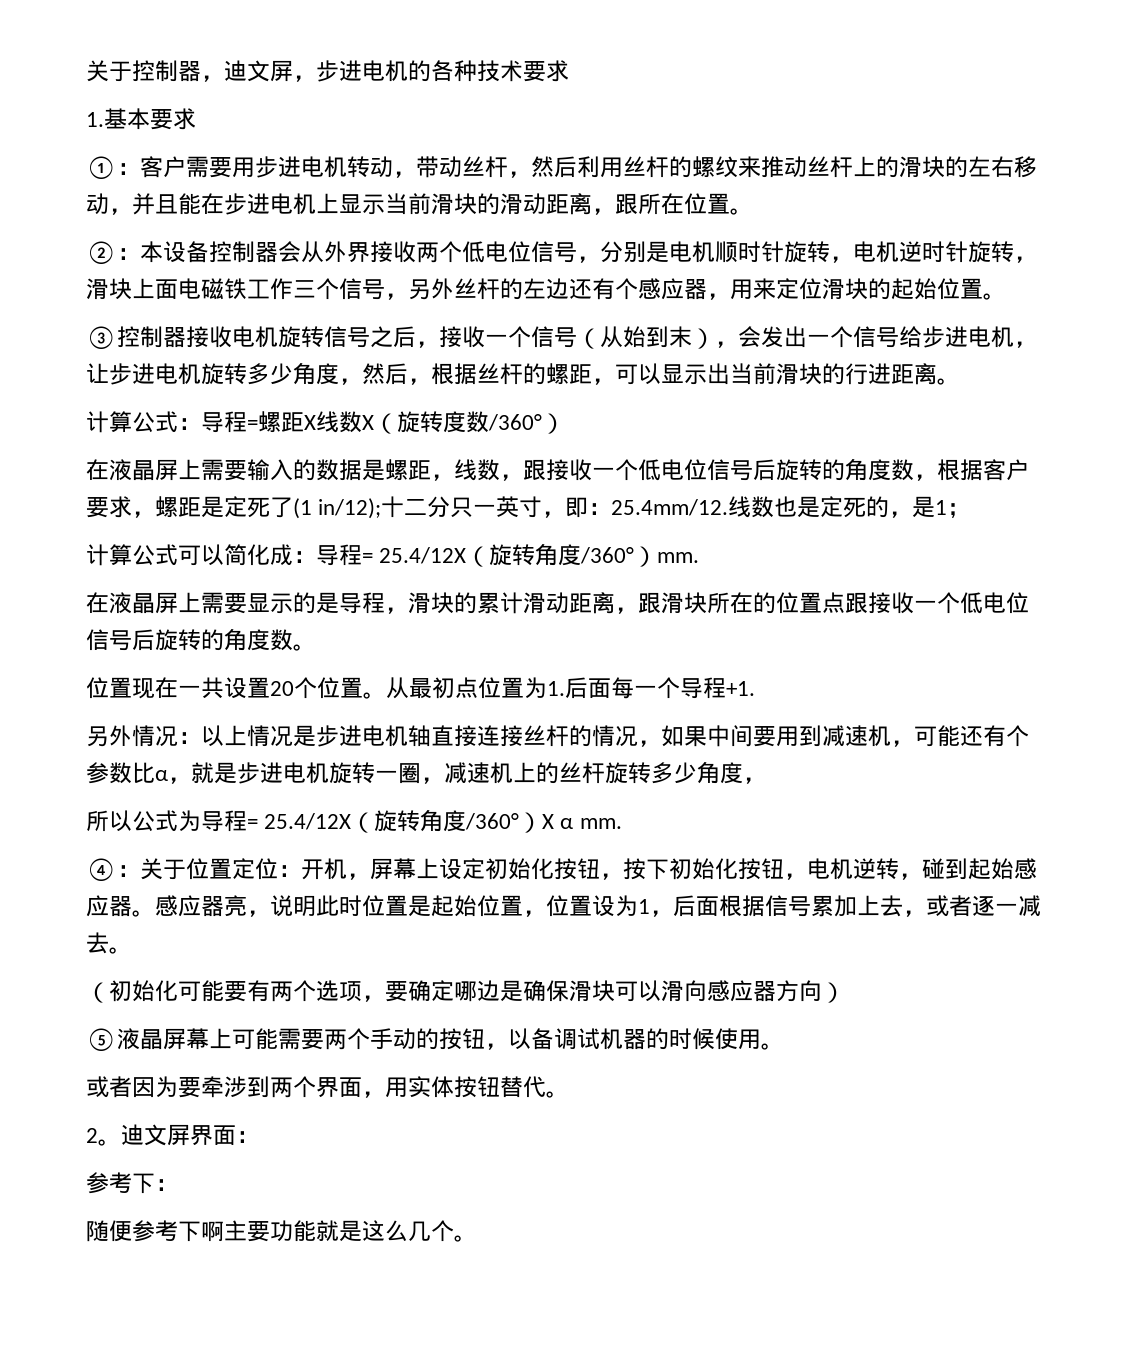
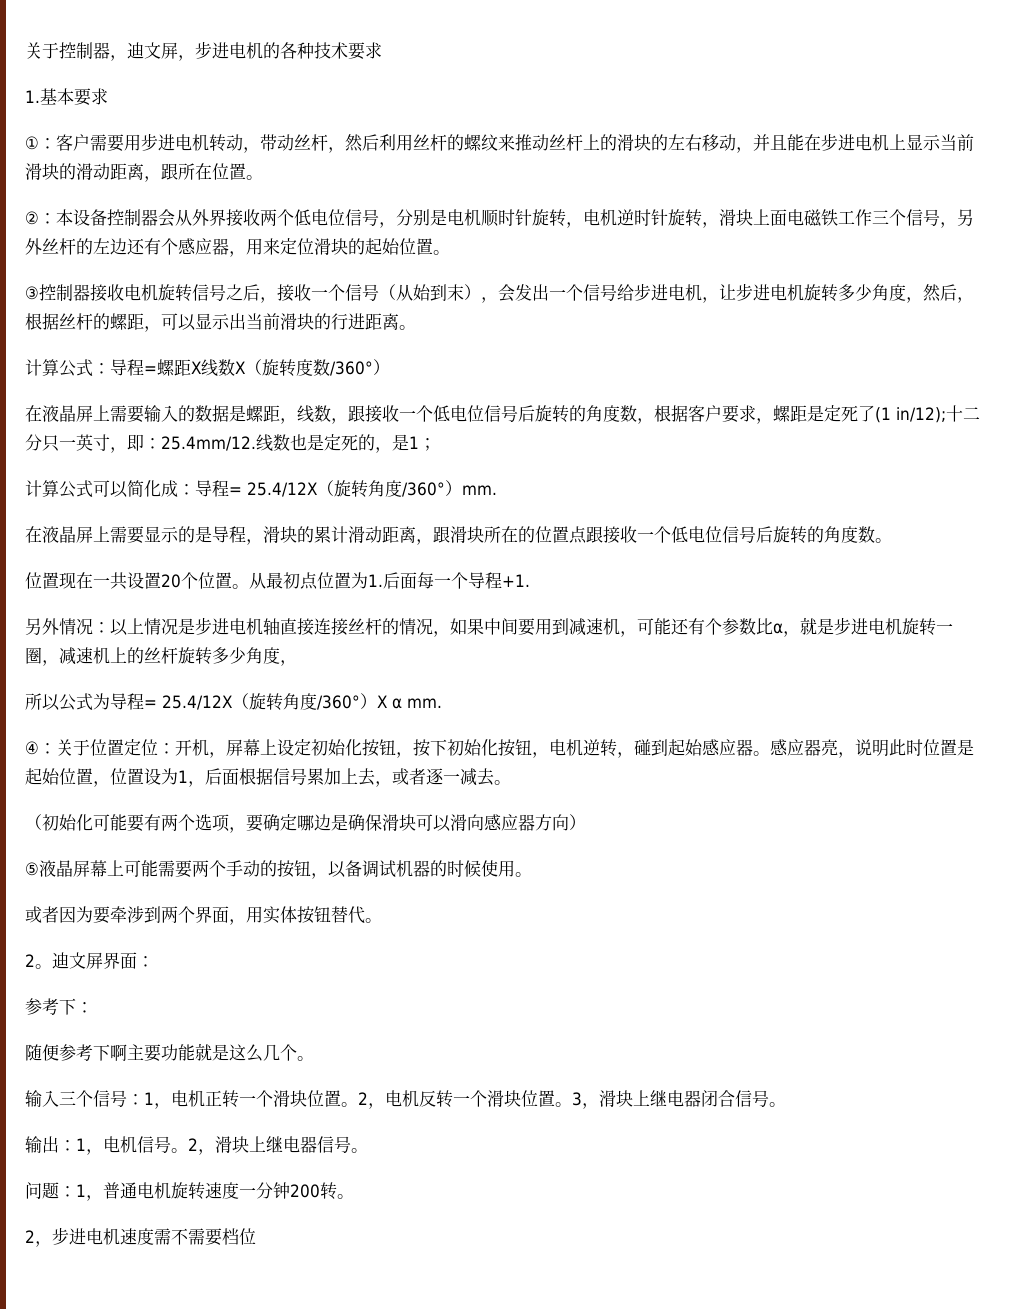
(477, 1238) none -> [25,1090,786,1109] [25,1136,368,1155] [25,1182,354,1201] [25,1227,256,1247] // 输入三个信号：1，电机正转一个滑块位置。2，电机反转一个滑块位置。3，滑块上继电器闭合信号。 // 输出：1，电机信号。2，滑块上继电器信号。 // 问题：1，普通电机旋转速度一分钟200转。 // 2，步进电机速度需不需要档位

